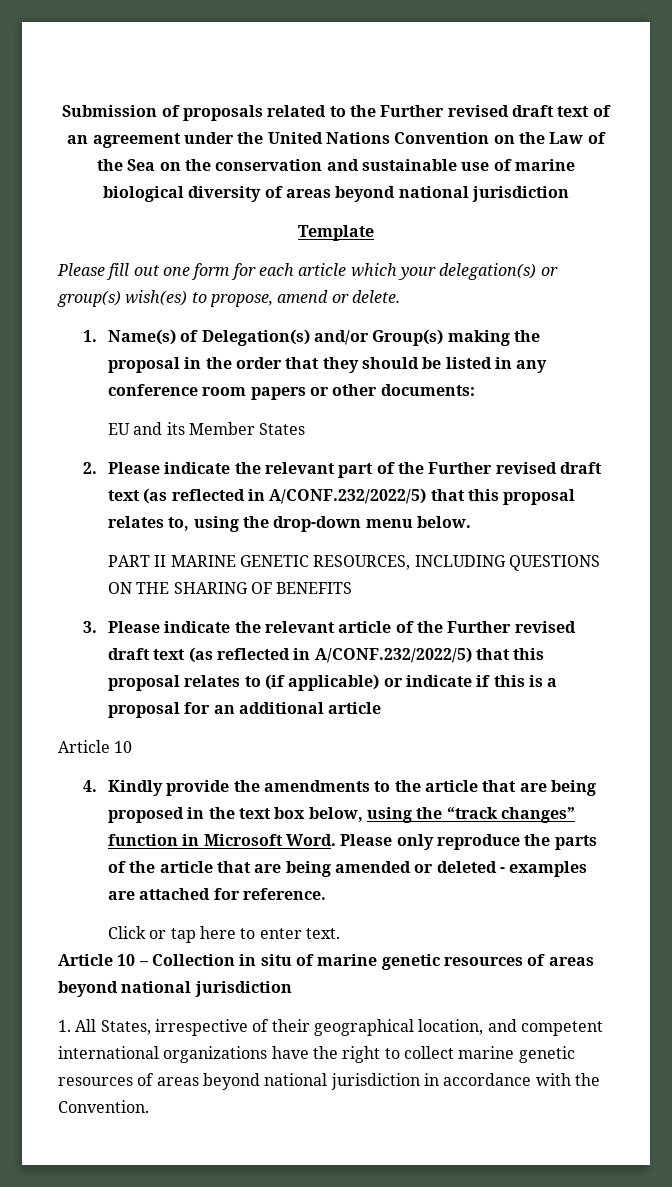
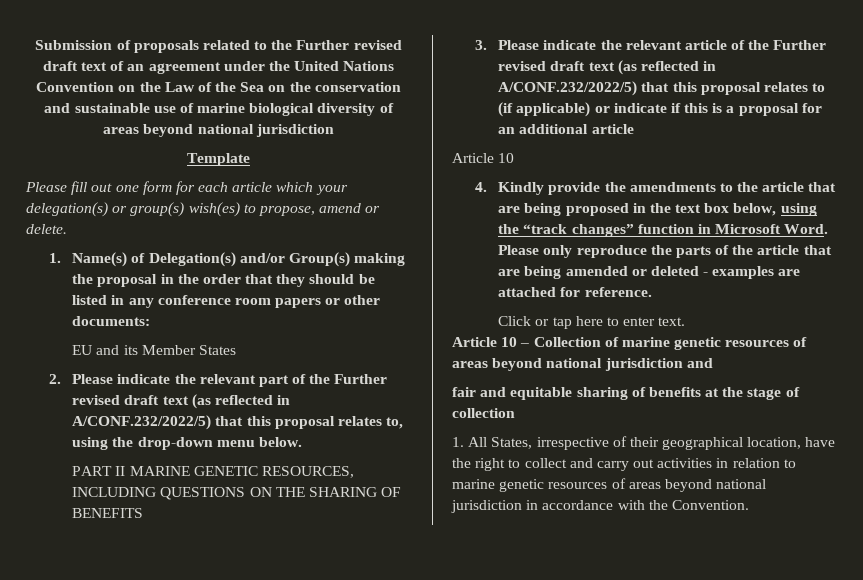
[239,954,292,966] in situ -> (601, 342) none
(292, 989) none -> [686,358,713,368] [452,387,800,400] [452,408,515,418] and // fair and equitable sharing of benefits at the stage of collection
[487,1019,603,1036] [58,1046,268,1063] and competent international organizations -> (802, 443) none
(454, 1052) none -> [569,458,796,471] and carry out activities in relation to

